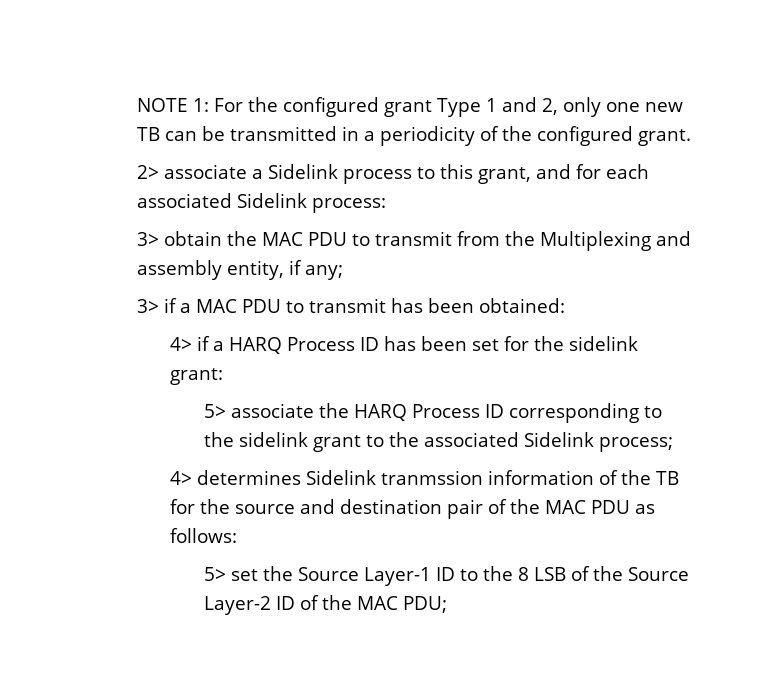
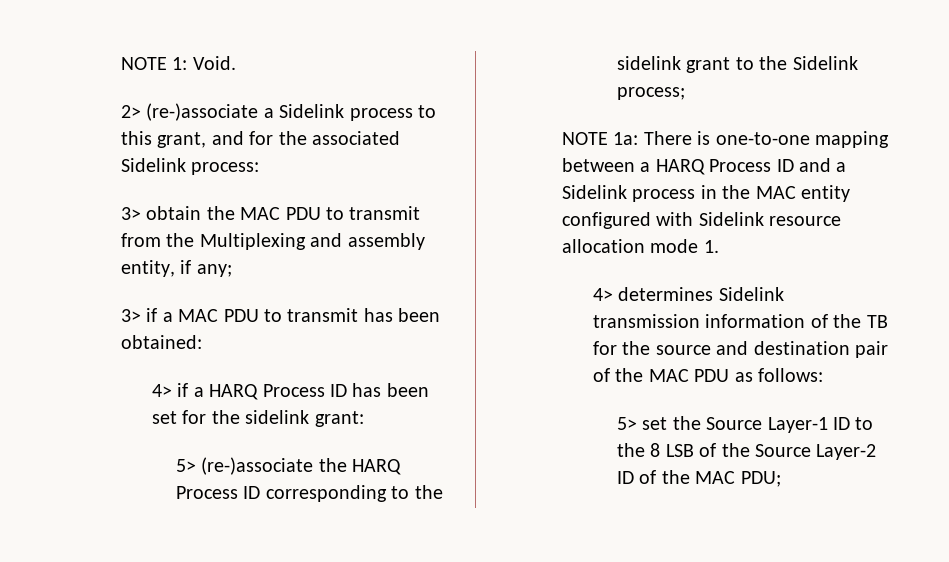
[213,97,683,117] [136,126,691,146] For the configured grant Type 1 and 2, only one new TB can be transmitted in a periodicity of the configured grant. -> [192,56,236,70] Void.
[163,164,247,179] associate -> [146,103,259,121] (re-)associate
[605,164,649,179] each -> [278,131,307,145] the
[230,403,314,418] associate -> [201,457,314,475] (re-)associate
[423,432,519,447] associated -> (788, 63) none
(673, 444) none -> [561,131,889,148] [561,158,847,175] [561,185,850,202] [561,212,842,229] [561,239,719,253] // NOTE 1a: There is one-to-one mapping between a HARQ Process ID and a Sidelink process in the MAC entity configured with Sidelink resource allocation mode 1.
[381,470,484,485] tranmssion -> [592,314,700,328] transmission

